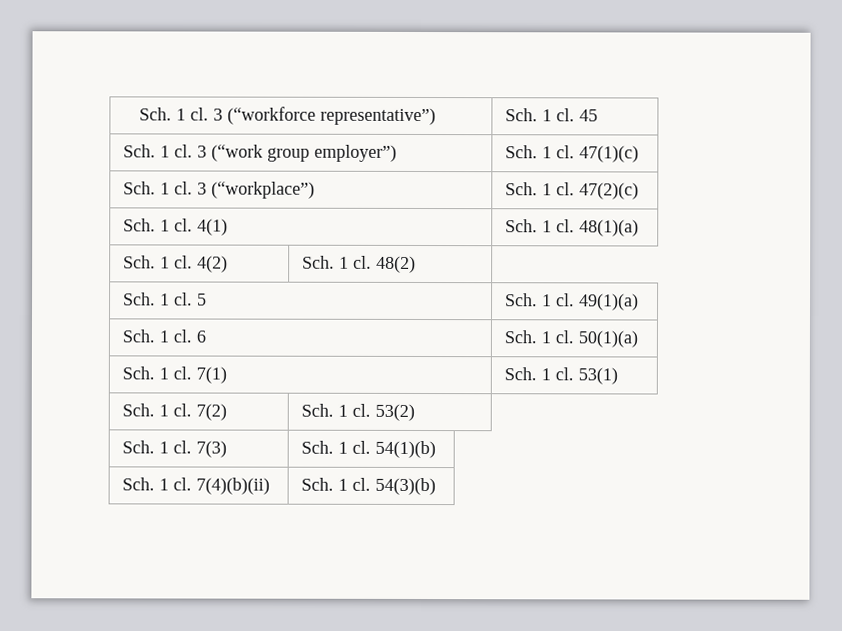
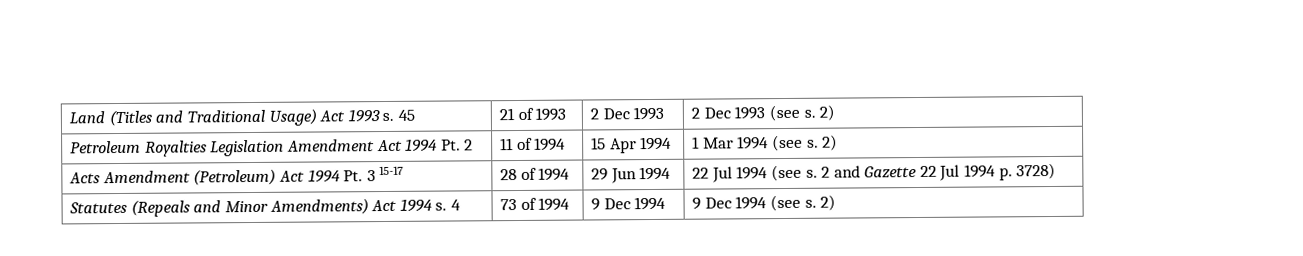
[138,106,436,126] [504,108,598,122] [122,144,397,162] [504,145,639,163] [122,181,315,199] [504,182,639,200] [122,218,228,236] [504,219,639,237] [122,255,228,273] [301,255,416,273] [122,292,207,306] [504,293,639,311] [121,329,206,343] [503,330,638,348] [121,366,227,384] [503,367,618,385] [121,403,227,421] [300,403,415,421] [121,440,227,458] [300,440,436,459] [121,477,270,495] [300,477,436,496] Sch. 1 cl. 3 (“workforce representative”) | Sch. 1 cl. 45 // Sch. 1 cl. 3 (“work group employer”) | Sch. 1 cl. 47(1)(c) // Sch. 1 cl. 3 (“workplace”) | Sch. 1 cl. 47(2)(c) // Sch. 1 cl. 4(1) | Sch. 1 cl. 48(1)(a) // Sch. 1 cl. 4(2) | Sch. 1 cl. 48(2) // Sch. 1 cl. 5 | Sch. 1 cl. 49(1)(a) // Sch. 1 cl. 6 | Sch. 1 cl. 50(1)(a) // Sch. 1 cl. 7(1) | Sch. 1 cl. 53(1) // Sch. 1 cl. 7(2) | Sch. 1 cl. 53(2) // Sch. 1 cl. 7(3) | Sch. 1 cl. 54(1)(b) // Sch. 1 cl. 7(4)(b)(ii) | Sch. 1 cl. 54(3)(b) -> [69,108,415,127] [499,107,567,121] [590,106,665,121] [691,104,836,122] [70,138,474,157] [500,137,567,151] [591,136,673,154] [692,134,839,152] [69,165,405,186] [500,167,571,181] [591,166,672,184] [692,162,1057,183] [69,198,461,217] [500,197,571,211] [591,196,667,211] [692,194,837,212] Land (Titles and Traditional Usage) Act 1993 s. 45 | 21 of 1993 | 2 Dec 1993 | 2 Dec 1993 (see s. 2) // Petroleum Royalties Legislation Amendment Act 1994 Pt. 2 | 11 of 1994 | 15 Apr 1994 | 1 Mar 1994 (see s. 2) // Acts Amendment (Petroleum) Act 1994 Pt. 3 15-17 | 28 of 1994 | 29 Jun 1994 | 22 Jul 1994 (see s. 2 and Gazette 22 Jul 1994 p. 3728) // Statutes (Repeals and Minor Amendments) Act 1994 s. 4 | 73 of 1994 | 9 Dec 1994 | 9 Dec 1994 (see s. 2)

